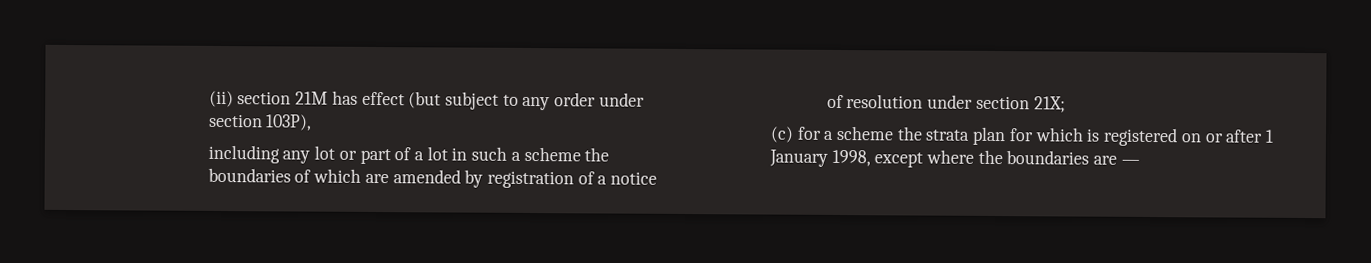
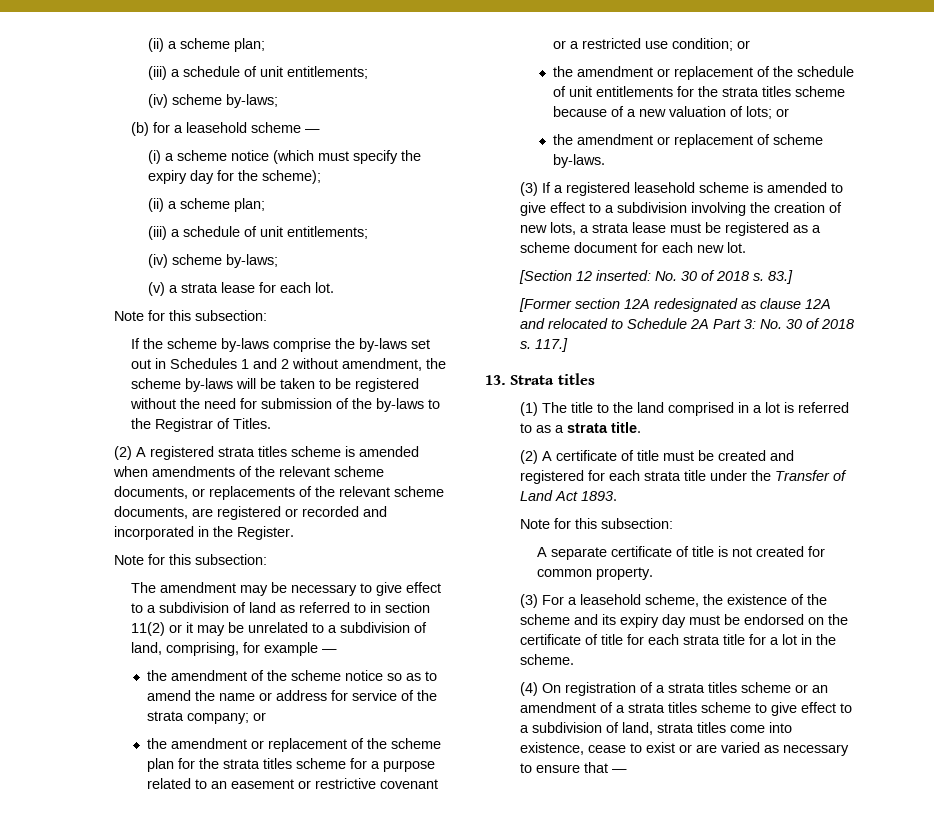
[208,90,645,111] [208,113,313,131] [207,144,610,165] [207,167,658,189] [826,94,1066,113] [769,125,1274,147] [768,149,1118,168] (ii) section 21M has effect (but subject to any order under section 103P), // including any lot or part of a lot in such a scheme the boundaries of which are amended by registration of a notice of resolution under section 21X; // (c) for a scheme the strata plan for which is registered on or after 1 January 1998, except where the boundaries are -> [148,38,266,52] [148,66,369,80] [148,94,279,108] [130,122,320,136] [148,150,422,164] [148,170,322,184] [148,198,266,212] [148,226,369,240] [148,254,279,268] [148,282,335,296] [113,310,267,321] [130,338,430,352] [130,358,446,371] [130,378,419,392] [129,398,440,412] [130,418,271,432] [113,446,419,460] [112,466,384,477] [113,486,444,500] [113,506,387,520] [113,526,294,540] [113,554,267,565] [130,582,441,596] [130,602,430,613] [130,622,427,636] [130,642,337,656] [146,670,437,681] [146,690,437,701] [146,711,266,724] [146,738,441,752] [146,758,435,772] [146,778,438,789] [552,38,750,51] [552,66,854,80] [552,86,845,97] [552,106,789,119] [552,134,823,148] [552,154,605,168] [519,182,843,196] [519,202,842,216] [519,222,821,236] [519,242,746,253] [518,270,793,284] [518,298,831,312] [519,318,854,329] [519,338,568,352] [485,373,595,385] [519,402,849,416] [519,422,641,433] [519,450,794,464] [519,470,847,484] [519,490,617,501] [519,518,673,529] [536,546,825,560] [536,567,653,580] [519,594,827,608] [519,614,848,628] [519,634,836,645] [519,654,574,665] [519,682,828,696] [519,702,852,716] [519,722,792,735] [519,742,849,756] [519,762,608,773] (ii) a scheme plan; // (iii) a schedule of unit entitlements; // (iv) scheme by-laws; // (b) for a leasehold scheme — // (i) a scheme notice (which must specify the expiry day for the scheme); // (ii) a scheme plan; // (iii) a schedule of unit entitlements; // (iv) scheme by-laws; // (v) a strata lease for each lot. // Note for this subsection: // If the scheme by-laws comprise the by-laws set out in Schedules 1 and 2 without amendment, the scheme by-laws will be taken to be registered without the need for submission of the by-laws to the Registrar of Titles. // (2) A registered strata titles scheme is amended when amendments of the relevant scheme documents, or replacements of the relevant scheme documents, are registered or recorded and incorporated in the Register. // Note for this subsection: // The amendment may be necessary to give effect to a subdivision of land as referred to in section 11(2) or it may be unrelated to a subdivision of land, comprising, for example — // the amendment of the scheme notice so as to amend the name or address for service of the strata company; or // the amendment or replacement of the scheme plan for the strata titles scheme for a purpose related to an easement or restrictive covenant or a restricted use condition; or // the amendment or replacement of the schedule of unit entitlements for the strata titles scheme because of a new valuation of lots; or // the amendment or replacement of scheme by-laws. // (3) If a registered leasehold scheme is amended to give effect to a subdivision involving the creation of new lots, a strata lease must be registered as a scheme document for each new lot. // [Section 12 inserted: No. 30 of 2018 s. 83.] // [Former section 12A redesignated as clause 12A and relocated to Schedule 2A Part 3: No. 30 of 2018 s. 117.] // 13. Strata titles // (1) The title to the land comprised in a lot is referred to as a strata title. // (2) A certificate of title must be created and registered for each strata title under the Transfer of Land Act 1893. // Note for this subsection: // A separate certificate of title is not created for common property. // (3) For a leasehold scheme, the existence of the scheme and its expiry day must be endorsed on the certificate of title for each strata title for a lot in the scheme. // (4) On registration of a strata titles scheme or an amendment of a strata titles scheme to give effect to a subdivision of land, strata titles come into existence, cease to exist or are varied as necessary to ensure that

